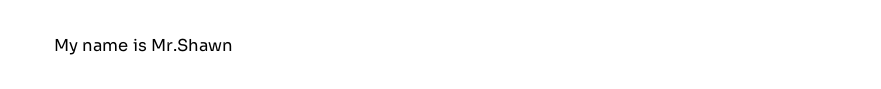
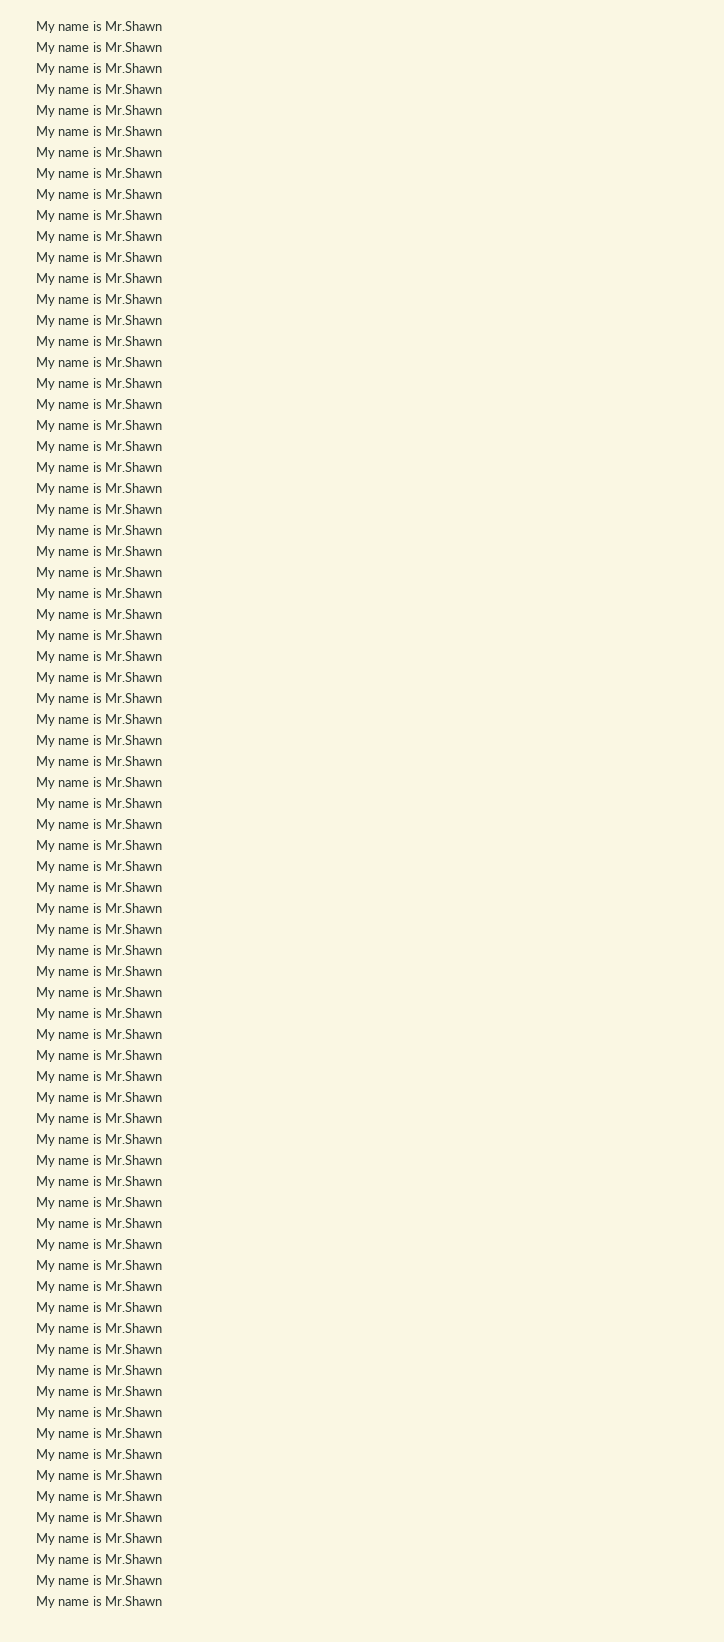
[54,38,234,55] My name is Mr.Shawn -> [36,21,163,33] [36,42,163,54] [36,63,163,75] [36,84,163,96] [36,105,163,117] [36,126,163,138] [36,147,163,159] [36,168,163,180] [36,189,163,201] [36,210,163,222] [36,231,163,243] [36,252,163,264] [36,273,163,285] [36,294,163,306] [36,315,163,327] [36,336,163,348] [36,357,163,369] [36,378,163,390] [36,399,163,411] [36,420,163,432] [36,441,163,453] [36,462,163,474] [36,483,163,495] [36,504,163,516] [36,525,163,537] [36,546,163,558] [36,567,163,579] [36,588,163,600] [36,609,163,621] [36,630,163,642] [36,651,163,663] [36,672,163,684] [36,693,163,705] [36,714,163,726] [36,735,163,747] [36,756,163,768] [36,777,163,789] [36,798,163,810] [36,819,163,831] [36,840,163,852] [36,861,163,873] [36,882,163,894] [36,903,163,915] [36,924,163,936] [36,945,163,957] [36,966,163,978] [36,987,163,999] [36,1008,163,1020] [36,1029,163,1041] [36,1050,163,1062] [36,1071,163,1083] [36,1092,163,1104] [36,1113,163,1125] [36,1134,163,1146] [36,1155,163,1167] [36,1176,163,1188] [36,1197,163,1209] [36,1218,163,1230] [36,1239,163,1251] [36,1260,163,1272] [36,1281,163,1293] [36,1302,163,1314] [36,1323,163,1335] [36,1344,163,1356] [36,1365,163,1377] [36,1386,163,1398] [36,1407,163,1419] [36,1428,163,1440] [36,1449,163,1461] [36,1470,163,1482] [36,1491,163,1503] [36,1512,163,1524] [36,1533,163,1545] [36,1554,163,1566] [36,1575,163,1587] [36,1596,163,1608] My name is Mr.Shawn // My name is Mr.Shawn // My name is Mr.Shawn // My name is Mr.Shawn // My name is Mr.Shawn // My name is Mr.Shawn // My name is Mr.Shawn // My name is Mr.Shawn // My name is Mr.Shawn // My name is Mr.Shawn // My name is Mr.Shawn // My name is Mr.Shawn // My name is Mr.Shawn // My name is Mr.Shawn // My name is Mr.Shawn // My name is Mr.Shawn // My name is Mr.Shawn // My name is Mr.Shawn // My name is Mr.Shawn // My name is Mr.Shawn // My name is Mr.Shawn // My name is Mr.Shawn // My name is Mr.Shawn // My name is Mr.Shawn // My name is Mr.Shawn // My name is Mr.Shawn // My name is Mr.Shawn // My name is Mr.Shawn // My name is Mr.Shawn // My name is Mr.Shawn // My name is Mr.Shawn // My name is Mr.Shawn // My name is Mr.Shawn // My name is Mr.Shawn // My name is Mr.Shawn // My name is Mr.Shawn // My name is Mr.Shawn // My name is Mr.Shawn // My name is Mr.Shawn // My name is Mr.Shawn // My name is Mr.Shawn // My name is Mr.Shawn // My name is Mr.Shawn // My name is Mr.Shawn // My name is Mr.Shawn // My name is Mr.Shawn // My name is Mr.Shawn // My name is Mr.Shawn // My name is Mr.Shawn // My name is Mr.Shawn // My name is Mr.Shawn // My name is Mr.Shawn // My name is Mr.Shawn // My name is Mr.Shawn // My name is Mr.Shawn // My name is Mr.Shawn // My name is Mr.Shawn // My name is Mr.Shawn // My name is Mr.Shawn // My name is Mr.Shawn // My name is Mr.Shawn // My name is Mr.Shawn // My name is Mr.Shawn // My name is Mr.Shawn // My name is Mr.Shawn // My name is Mr.Shawn // My name is Mr.Shawn // My name is Mr.Shawn // My name is Mr.Shawn // My name is Mr.Shawn // My name is Mr.Shawn // My name is Mr.Shawn // My name is Mr.Shawn // My name is Mr.Shawn // My name is Mr.Shawn // My name is Mr.Shawn

